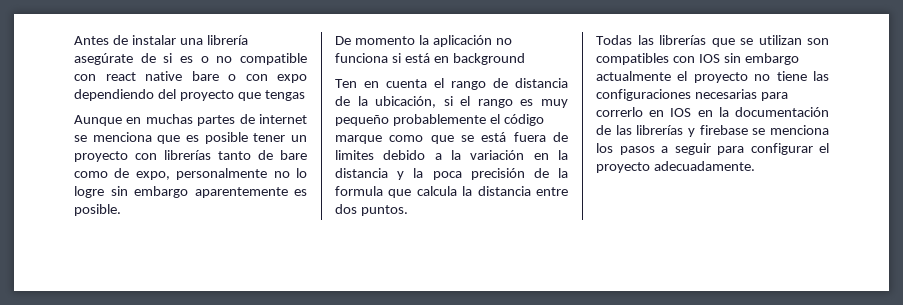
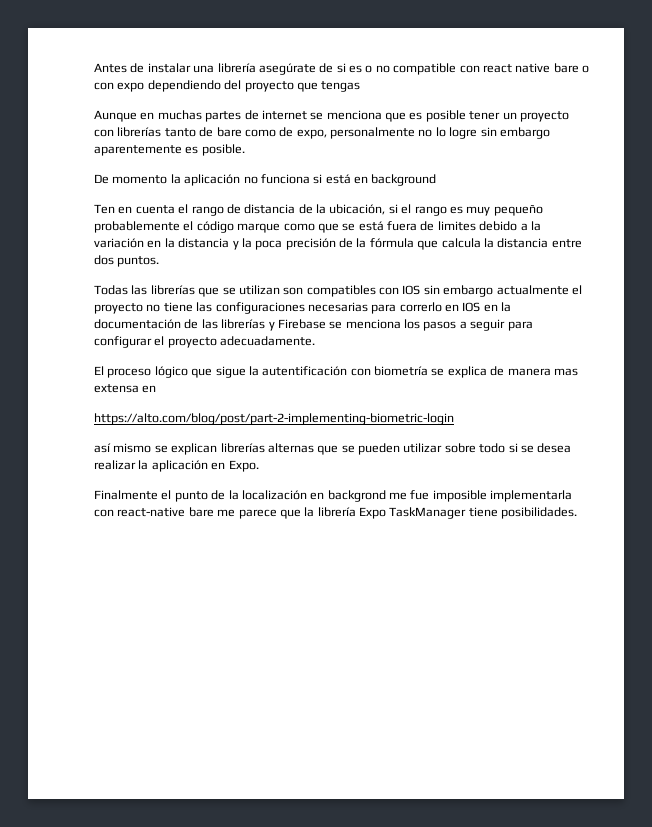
[335,186,383,196] formula -> [369,238,414,248] fórmula
[699,125,748,135] firebase -> [277,319,326,329] Firebase
(755, 166) none -> [94,366,578,378] [94,384,157,393] [94,413,454,425] [94,443,572,455] [94,460,259,472] [94,490,573,502] [94,507,578,519] // El proceso lógico que sigue la autentificación con biometría se explica de manera mas extensa en // https://alto.com/blog/post/part-2-implementing-biometric-login // así mismo se explican librerías alternas que se pueden utilizar sobre todo si se desea realizar la aplicación en Expo. // Finalmente el punto de la localización en backgrond me fue imposible implementarla con react-native bare me parece que la librería Expo TaskManager tiene posibilidades.

